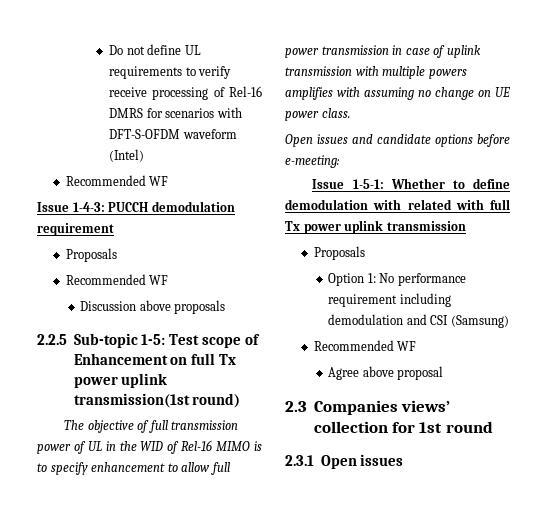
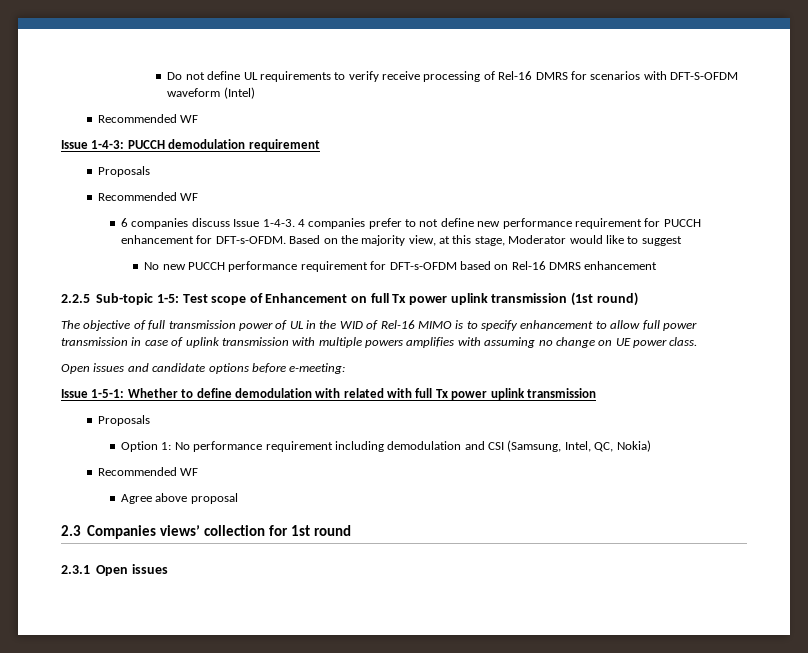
[80,300,226,314] Discussion above proposals -> [121,218,701,229] [121,235,682,246] [144,261,658,272] 6 companies discuss Issue 1-4-3. 4 companies prefer to not define new performance requirement for PUCCH enhancement for DFT-s-OFDM. Based on the majority view, at this stage, Moderator would like to suggest // No new PUCCH performance requirement for DFT-s-OFDM based on Rel-16 DMRS enhancement
[73,393,190,408] transmission(1st -> [491,292,593,306] transmission (1st
[450,315,509,328] (Samsung) -> [507,440,651,452] (Samsung, Intel, QC, Nokia)

